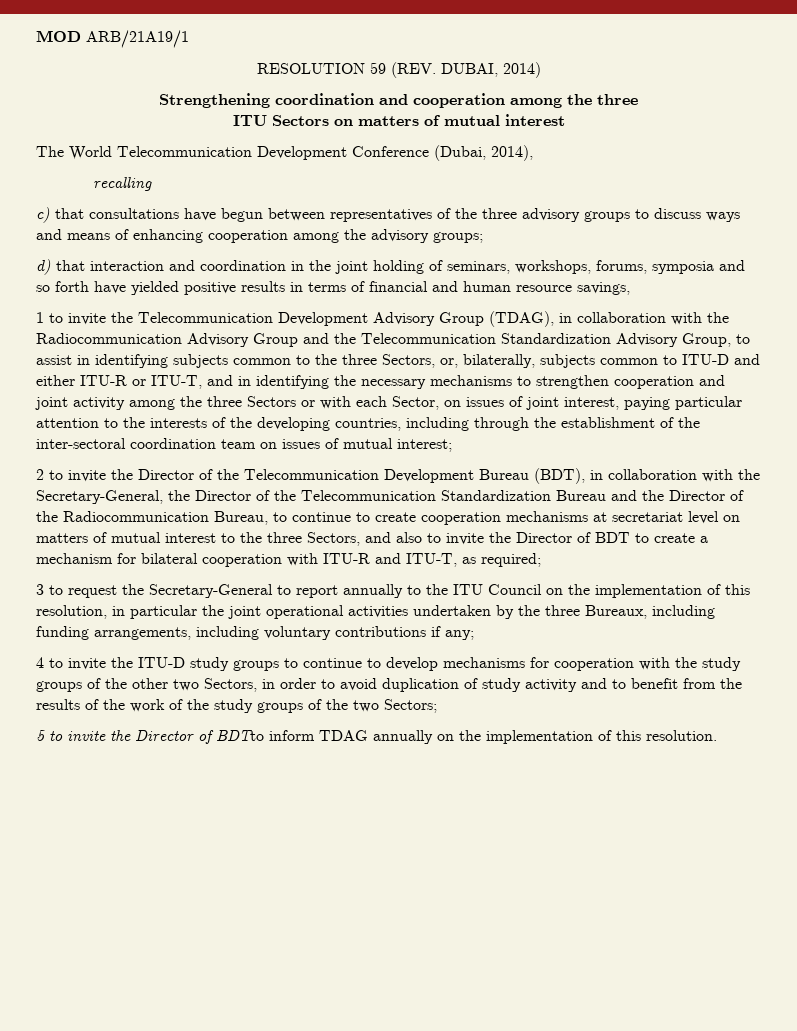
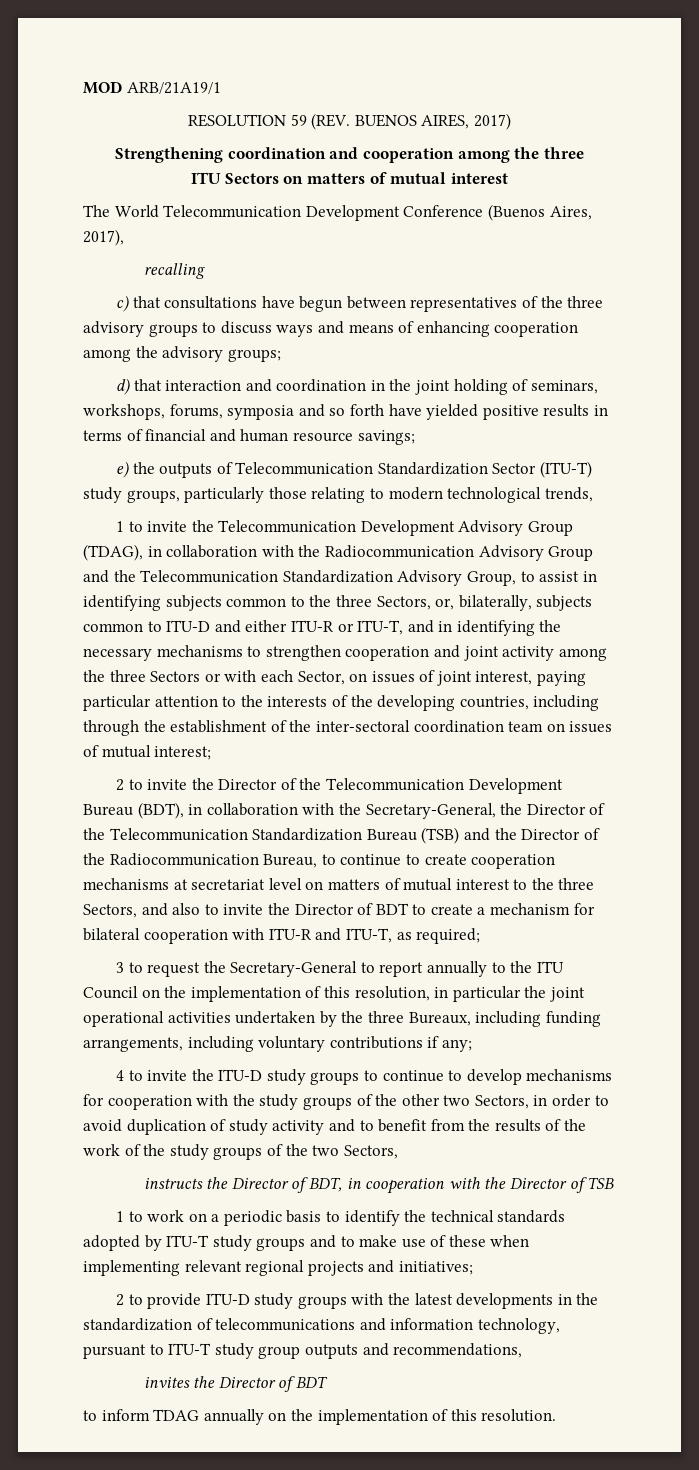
[440,62,541,78] DUBAI, 2014) -> [354,113,511,130] BUENOS AIRES, 2017)
[434,145,533,161] (Dubai, 2014), -> [487,204,592,221] [83,229,124,246] (Buenos Aires, 2017),
[577,282,630,295] savings, -> [357,430,415,445] [115,461,593,478] [83,487,593,503] savings; // e) the outputs of Telecommunication Standardization Sector (ITU-T) study groups, particularly those relating to modern technological trends,
(606, 495) none -> [421,827,460,844] (TSB)
[384,699,437,713] [36,730,264,744] Sectors; // 5 to invite the Director of BDTto -> [343,1145,398,1159] [143,1177,615,1194] [115,1210,566,1226] [83,1235,530,1251] [83,1260,473,1276] [115,1293,599,1309] [83,1318,560,1334] [83,1343,523,1359] [143,1376,329,1392] [83,1410,97,1421] Sectors, // instructs the Director of BDT, in cooperation with the Director of TSB // 1 to work on a periodic basis to identify the technical standards adopted by ITU-T study groups and to make use of these when implementing relevant regional projects and initiatives; // 2 to provide ITU-D study groups with the latest developments in the standardization of telecommunications and information technology, pursuant to ITU-T study group outputs and recommendations, // invites the Director of BDT // to

